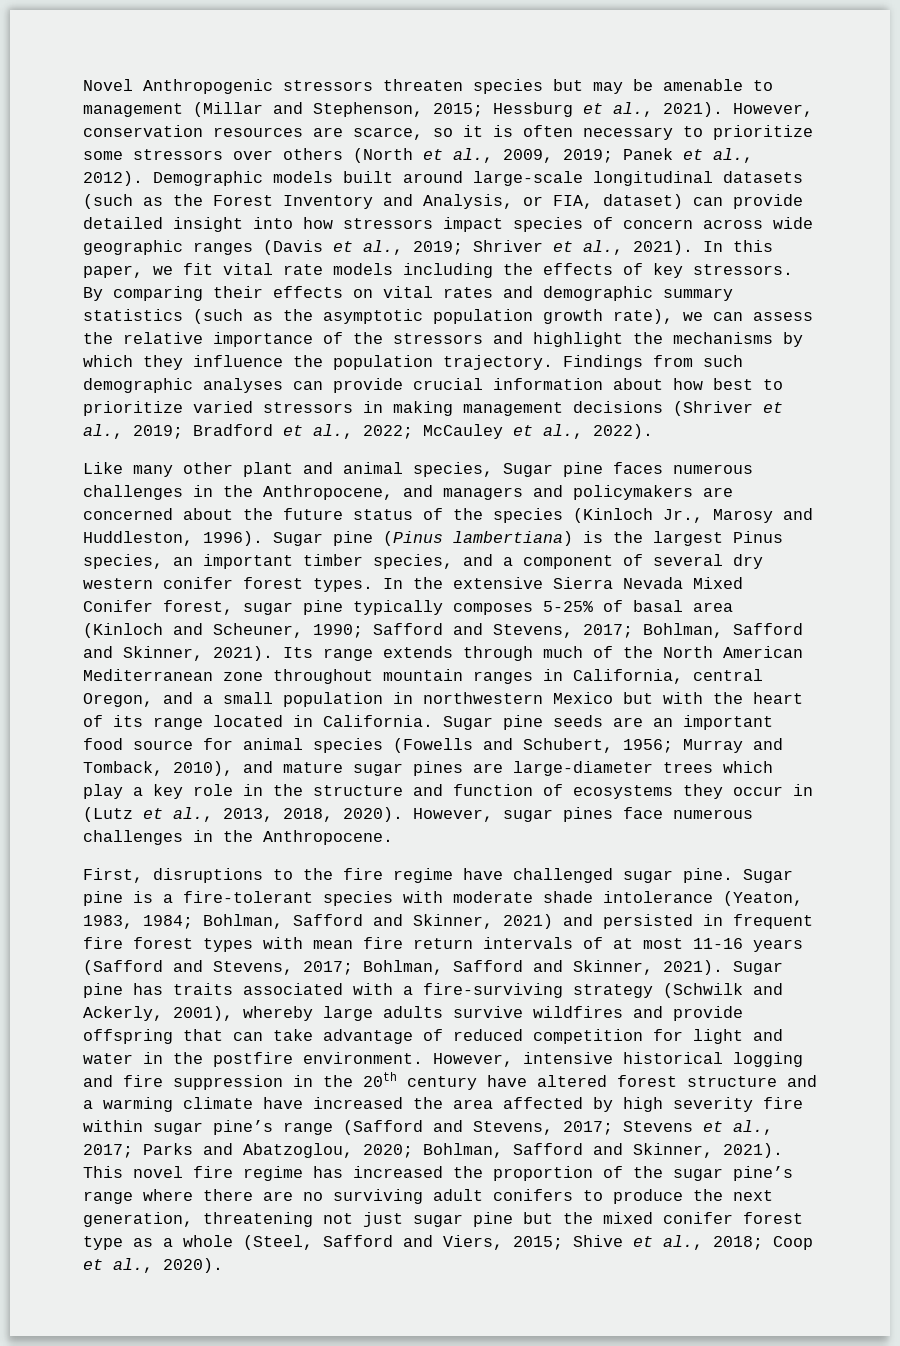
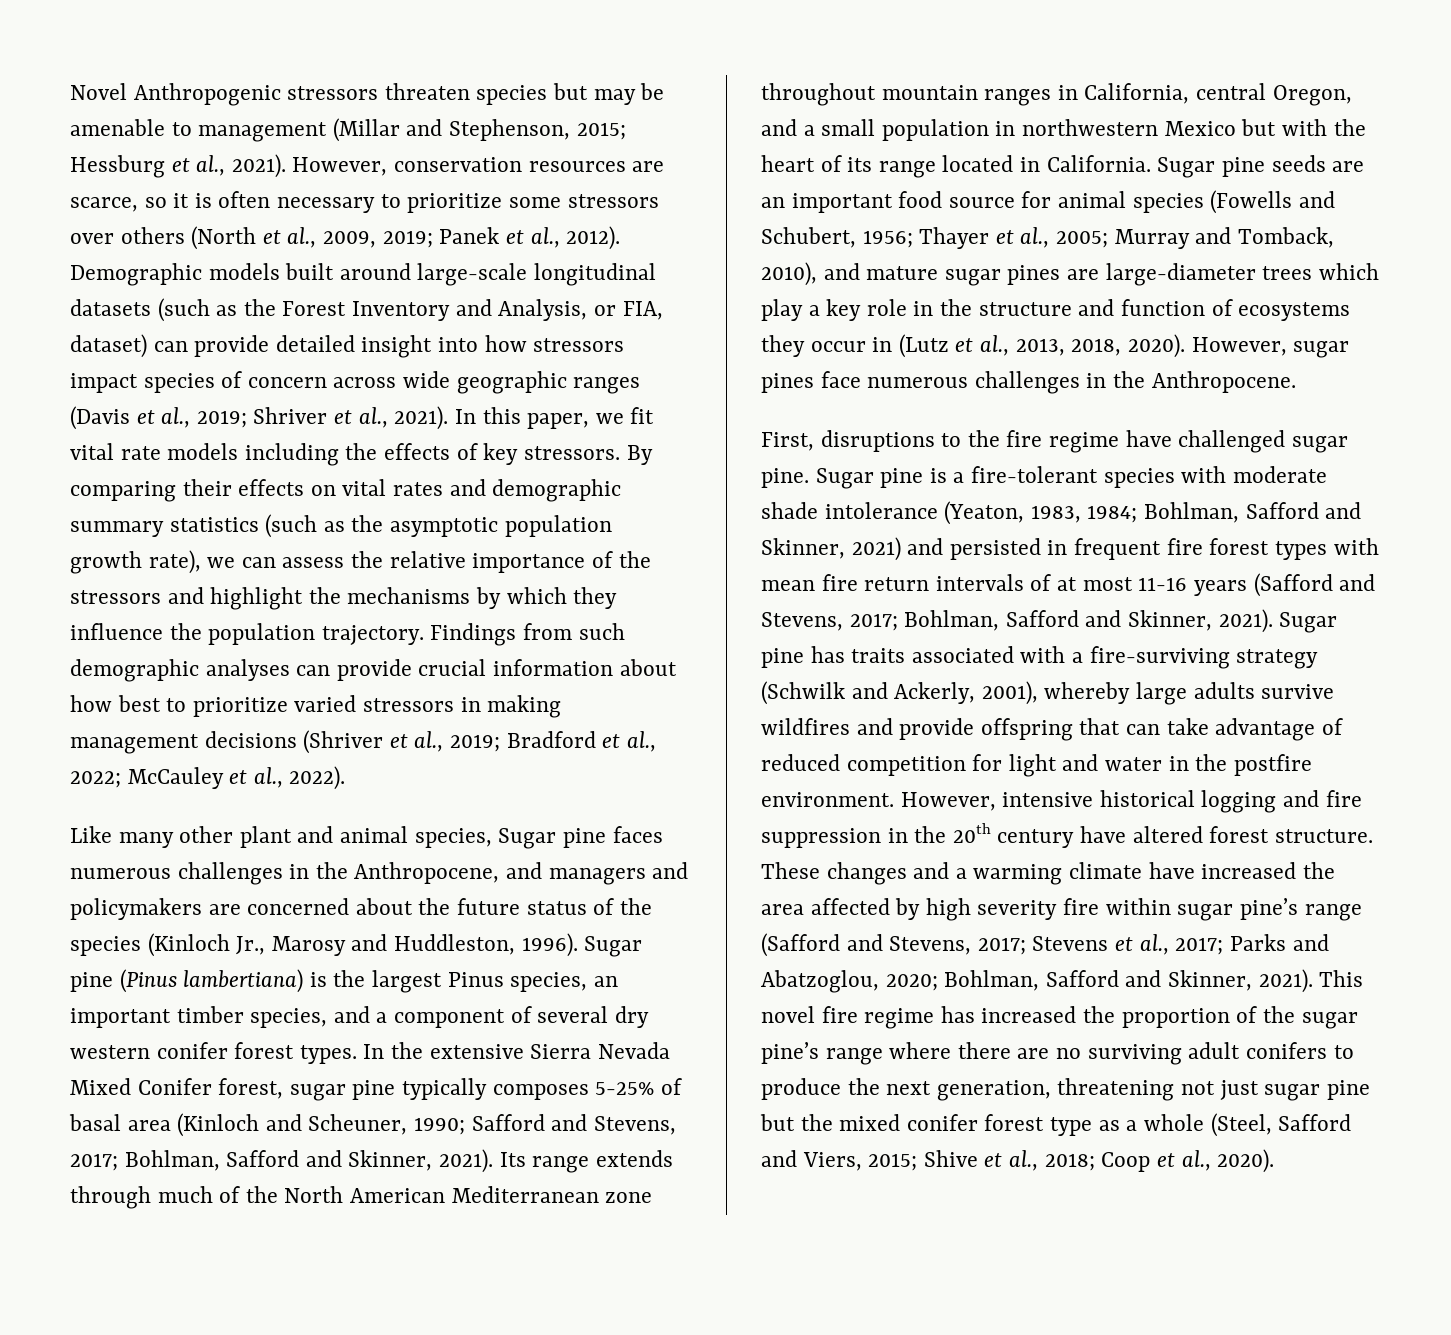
(673, 746) none -> [919,227,1109,249] Thayer et al., 2005;
[687,1076,777,1087] structure -> [1274,829,1373,843] [761,862,907,885] structure. These changes

